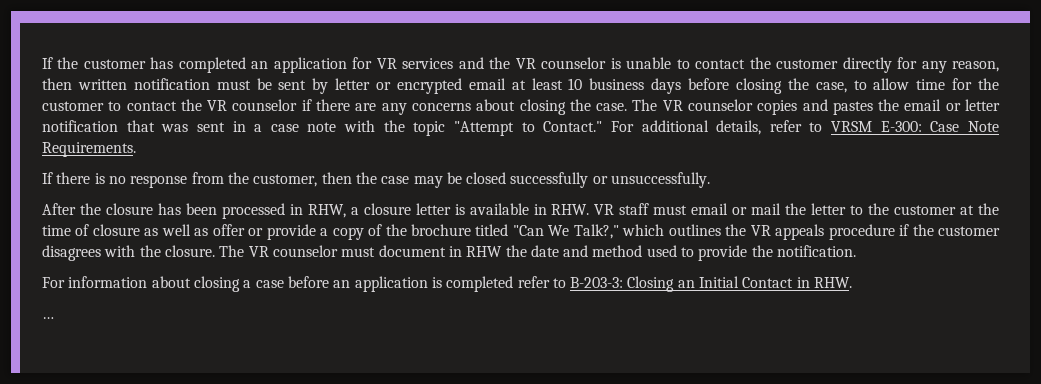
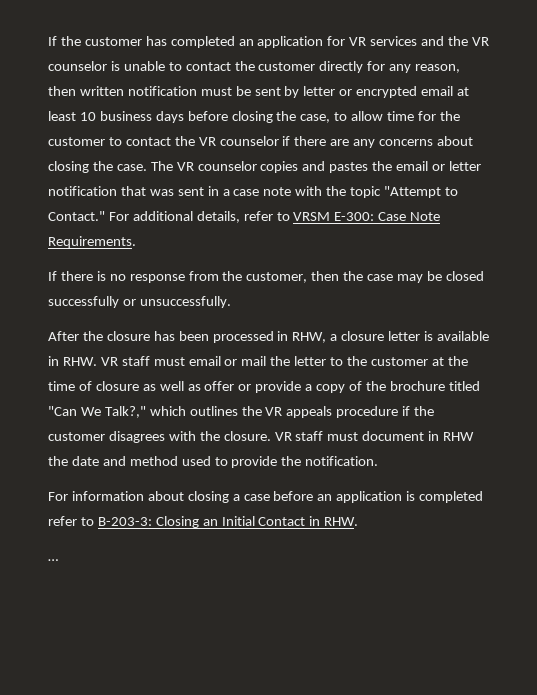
[219,245,338,257] The VR counselor -> [274,431,324,441] VR staff

